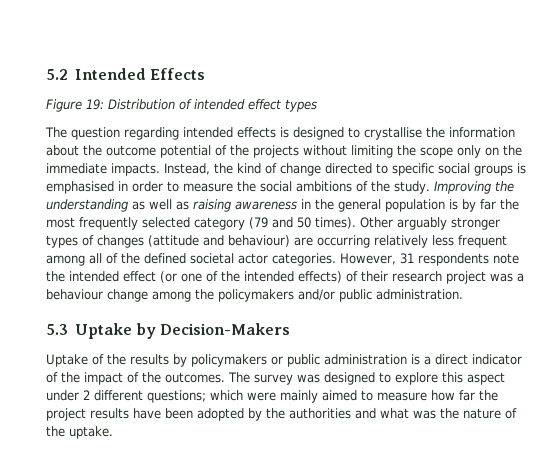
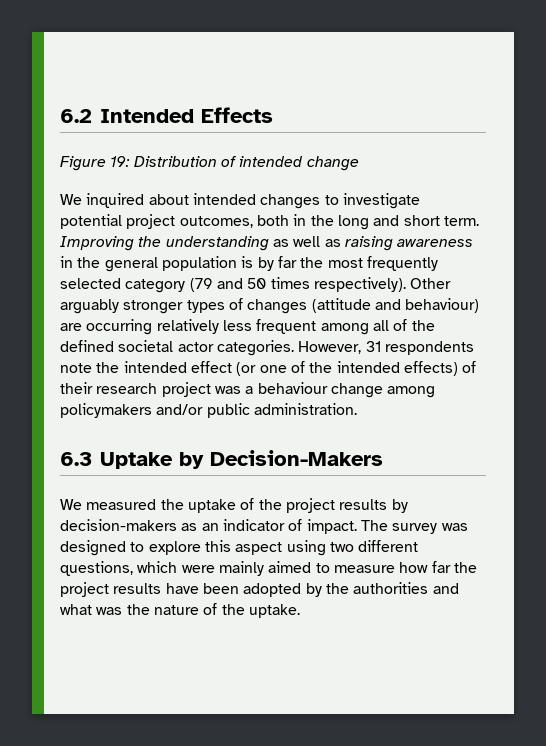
[46,69,68,80] 5.2 -> [60,109,92,123] 6.2
[248,99,317,112] [45,127,515,140] [46,145,522,158] [46,163,526,176] [46,181,430,194] effect types // The question regarding intended effects is designed to crystallise the information about the outcome potential of the projects without limiting the scope only on the immediate impacts. Instead, the kind of change directed to specific social groups is emphasised in order to measure the social ambitions of the study. -> [306,156,359,171] [60,193,420,209] [60,214,479,230] change // We inquired about intended changes to investigate potential project outcomes, both in the long and short term.
[315,217,356,229] times). -> [270,277,406,292] times respectively).
[195,289,214,300] the -> (436, 392) none
[46,324,68,335] 5.3 -> [60,452,92,466] 6.3
[46,354,126,367] Uptake of the -> [60,498,335,513] We measured the uptake of the project
[191,354,522,367] [46,372,225,385] policymakers or public administration is a direct indicator of the impact of the outcomes. -> [60,519,357,534] decision-makers as an indicator of impact.
[46,390,206,403] under 2 different questions; -> [286,540,419,556] [60,561,133,576] using two different questions,

